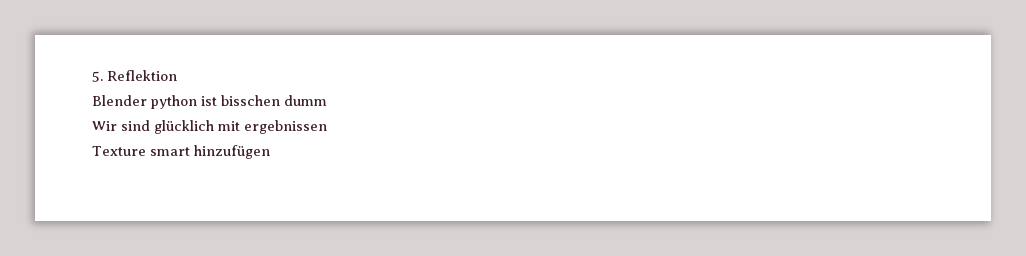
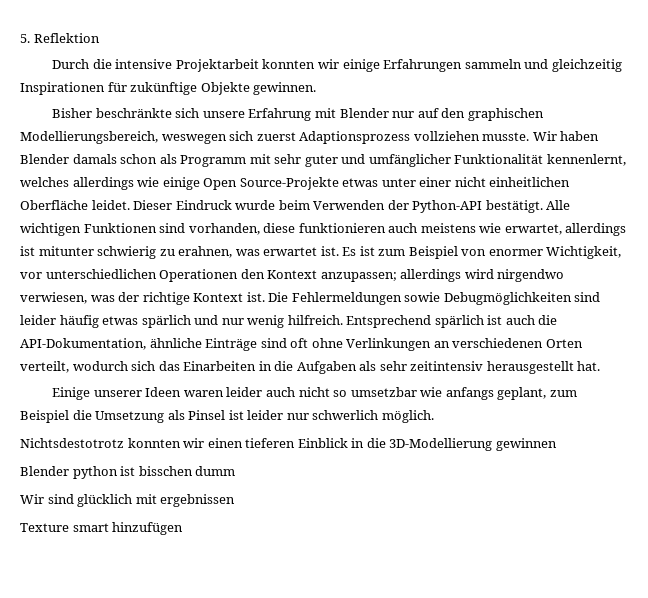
(177, 75) none -> [52,59,622,72] [20,82,317,95] [52,108,544,121] [20,131,600,144] [20,154,626,167] [20,177,571,190] [20,200,571,213] [20,223,627,236] [20,246,622,259] [20,269,565,282] [20,292,601,305] [20,315,558,328] [20,338,583,351] [20,361,601,374] [52,387,577,400] [20,410,434,423] [20,438,557,451] // Durch die intensive Projektarbeit konnten wir einige Erfahrungen sammeln und gleichzeitig Inspirationen für zukünftige Objekte gewinnen. // Bisher beschränkte sich unsere Erfahrung mit Blender nur auf den graphischen Modellierungsbereich, weswegen sich zuerst Adaptionsprozess vollziehen musste. Wir haben Blender damals schon als Programm mit sehr guter und umfänglicher Funktionalität kennenlernt, welches allerdings wie einige Open Source-Projekte etwas unter einer nicht einheitlichen Oberfläche leidet. Dieser Eindruck wurde beim Verwenden der Python-API bestätigt. Alle wichtigen Funktionen sind vorhanden, diese funktionieren auch meistens wie erwartet, allerdings ist mitunter schwierig zu erahnen, was erwartet ist. Es ist zum Beispiel von enormer Wichtigkeit, vor unterschiedlichen Operationen den Kontext anzupassen; allerdings wird nirgendwo verwiesen, was der richtige Kontext ist. Die Fehlermeldungen sowie Debugmöglichkeiten sind leider häufig etwas spärlich und nur wenig hilfreich. Entsprechend spärlich ist auch die API-Dokumentation, ähnliche Einträge sind oft ohne Verlinkungen an verschiedenen Orten verteilt, wodurch sich das Einarbeiten in die Aufgaben als sehr zeitintensiv herausgestellt hat. // Einige unserer Ideen waren leider auch nicht so umsetzbar wie anfangs geplant, zum Beispiel die Umsetzung als Pinsel ist leider nur schwerlich möglich. // Nichtsdestotrotz konnten wir einen tieferen Einblick in die 3D-Modellierung gewinnen

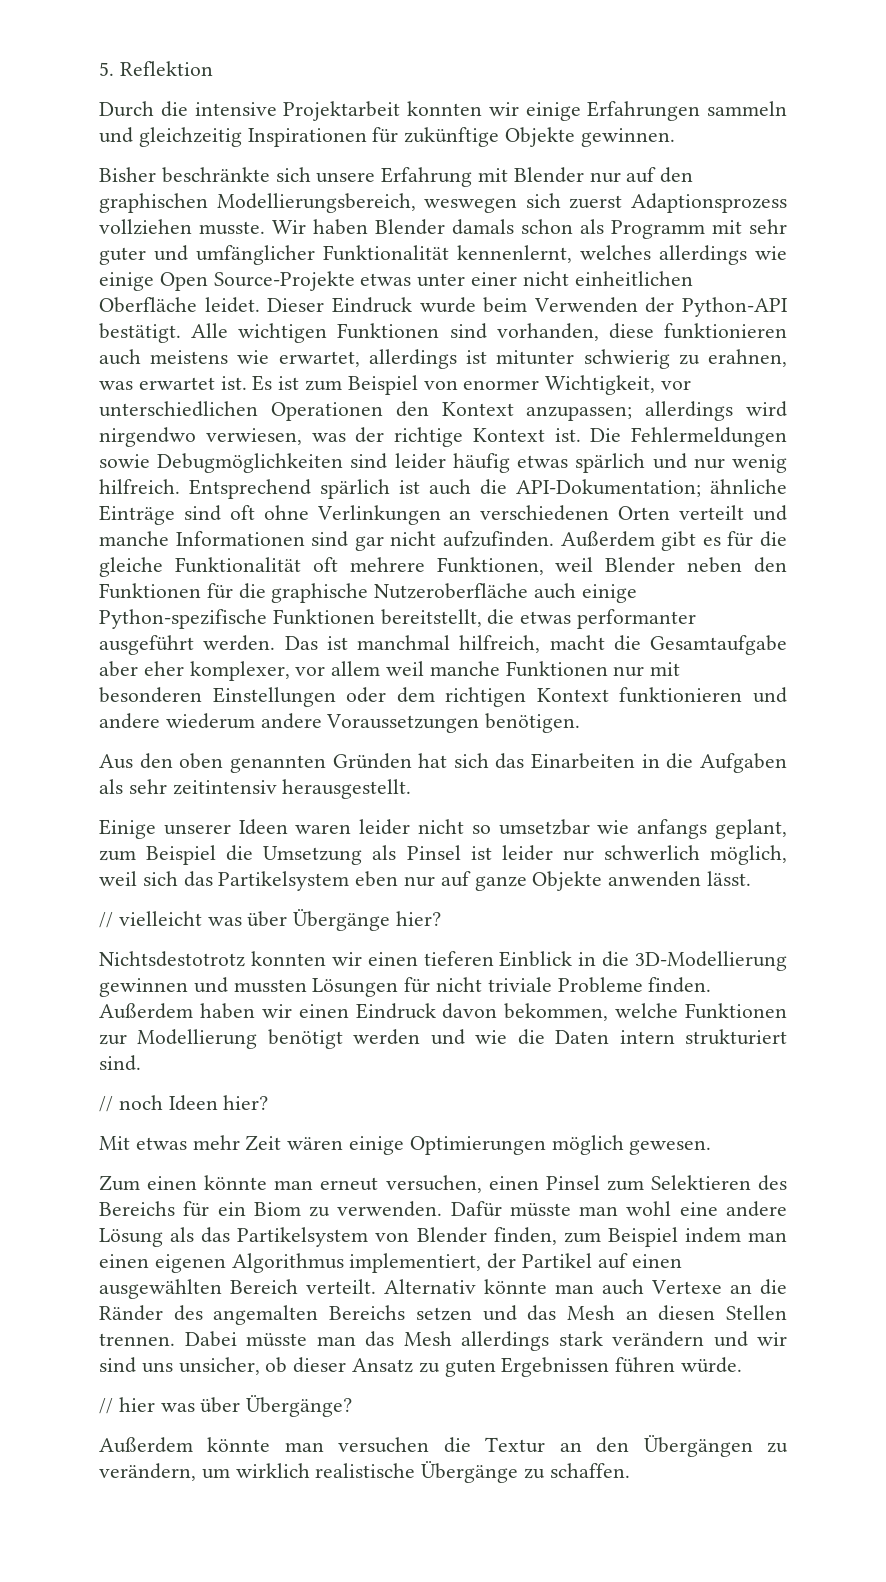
[20,338,146,350] API-Dokumentation, -> [516,479,701,497] API-Dokumentation;
[20,361,128,373] verteilt, wodurch -> [679,505,788,521] [99,531,787,551] [99,557,787,577] [99,583,637,603] [99,609,697,629] [99,635,787,655] [99,661,681,681] [99,687,787,707] [99,713,581,733] [99,753,448,773] verteilt und manche Informationen sind gar nicht aufzufinden. Außerdem gibt es für die gleiche Funktionalität oft mehrere Funktionen, weil Blender neben den Funktionen für die graphische Nutzeroberfläche auch einige Python-spezifische Funktionen bereitstellt, die etwas performanter ausgeführt werden. Das ist manchmal hilfreich, macht die Gesamtaufgabe aber eher komplexer, vor allem weil manche Funktionen nur mit besonderen Einstellungen oder dem richtigen Kontext funktionieren und andere wiederum andere Voraussetzungen benötigen. // Aus den oben genannten Gründen hat
[486,361,601,374] herausgestellt hat. -> [282,779,412,799] herausgestellt.
[265,387,295,397] auch -> (411, 827) none
[381,410,434,423] möglich. -> [710,845,788,865] [99,871,752,891] [99,909,442,931] möglich, weil sich das Partikelsystem eben nur auf ganze Objekte anwenden lässt. // // vielleicht was über Übergänge hier?
[20,466,236,479] [20,494,236,507] [20,522,184,535] // Blender python ist bisschen dumm // Wir sind glücklich mit ergebnissen // Texture smart hinzufügen -> [193,977,712,997] [99,1003,787,1021] [99,1029,788,1049] [99,1055,141,1071] [99,1095,269,1112] [99,1135,712,1155] [99,1175,788,1193] [99,1201,787,1217] [99,1227,788,1247] [99,1253,682,1273] [99,1279,787,1299] [99,1305,787,1325] [99,1331,787,1351] [99,1357,743,1377] [99,1395,353,1417] [99,1435,789,1457] [99,1461,630,1483] und mussten Lösungen für nicht triviale Probleme finden. Außerdem haben wir einen Eindruck davon bekommen, welche Funktionen zur Modellierung benötigt werden und wie die Daten intern strukturiert sind. // // noch Ideen hier? // Mit etwas mehr Zeit wären einige Optimierungen möglich gewesen. // Zum einen könnte man erneut versuchen, einen Pinsel zum Selektieren des Bereichs für ein Biom zu verwenden. Dafür müsste man wohl eine andere Lösung als das Partikelsystem von Blender finden, zum Beispiel indem man einen eigenen Algorithmus implementiert, der Partikel auf einen ausgewählten Bereich verteilt. Alternativ könnte man auch Vertexe an die Ränder des angemalten Bereichs setzen und das Mesh an diesen Stellen trennen. Dabei müsste man das Mesh allerdings stark verändern und wir sind uns unsicher, ob dieser Ansatz zu guten Ergebnissen führen würde. // // hier was über Übergänge? // Außerdem könnte man versuchen die Textur an den Übergängen zu verändern, um wirklich realistische Übergänge zu schaffen.

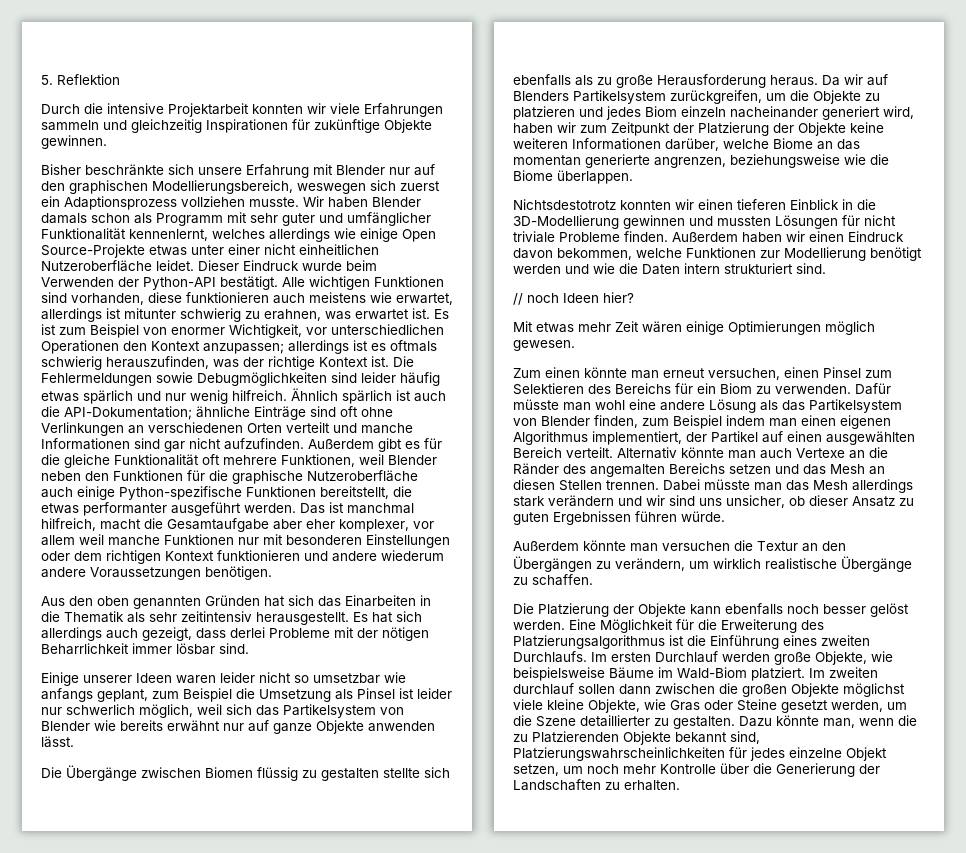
[525,102,581,121] einige -> [330,103,360,114] viele
(623, 202) none -> [41,196,60,207] ein
[99,297,197,313] Oberfläche -> [41,260,152,272] Nutzeroberfläche
[746,401,787,417] [99,427,302,447] wird nirgendwo verwiesen, -> [353,340,437,352] [41,356,209,370] ist es oftmals schwierig herauszufinden,
[189,479,311,499] Entsprechend -> [291,388,338,401] Ähnlich
[699,753,787,773] Aufgaben -> [64,611,124,623] Thematik
(412, 789) none -> [353,611,422,623] [41,627,429,641] [41,643,249,655] Es hat sich allerdings auch gezeigt, dass derlei Probleme mit der nötigen Beharrlichkeit immer lösbar sind.
[355,871,399,887] eben -> [380,707,404,715] [41,720,220,732] von Blender wie bereits erwähnt
[99,909,442,931] // vielleicht was über Übergänge hier? -> [41,765,450,781] [513,74,888,88] [513,90,880,104] [513,106,914,120] [513,122,884,136] [513,138,860,151] [513,154,889,168] [513,170,633,184] Die Übergänge zwischen Biomen flüssig zu gestalten stellte sich ebenfalls als zu große Herausforderung heraus. Da wir auf Blenders Partikelsystem zurückgreifen, um die Objekte zu platzieren und jedes Biom einzeln nacheinander generiert wird, haben wir zum Zeitpunkt der Platzierung der Objekte keine weiteren Informationen darüber, welche Biome an das momentan generierte angrenzen, beziehungsweise wie die Biome überlappen.
[99,1395,353,1417] // // hier was über Übergänge? -> (725, 516) none
(630, 1470) none -> [513,603,909,617] [513,619,824,633] [513,635,870,649] [513,651,893,665] [513,667,878,681] [513,683,905,697] [513,699,907,713] [513,715,917,729] [513,731,760,745] [513,747,887,761] [513,763,880,777] [513,779,680,791] // Die Platzierung der Objekte kann ebenfalls noch besser gelöst werden. Eine Möglichkeit für die Erweiterung des Platzierungsalgorithmus ist die Einführung eines zweiten Durchlaufs. Im ersten Durchlauf werden große Objekte, wie beispielsweise Bäume im Wald-Biom platziert. Im zweiten durchlauf sollen dann zwischen die großen Objekte möglichst viele kleine Objekte, wie Gras oder Steine gesetzt werden, um die Szene detaillierter zu gestalten. Dazu könnte man, wenn die zu Platzierenden Objekte bekannt sind, Platzierungswahrscheinlichkeiten für jedes einzelne Objekt setzen, um noch mehr Kontrolle über die Generierung der Landschaften zu erhalten.

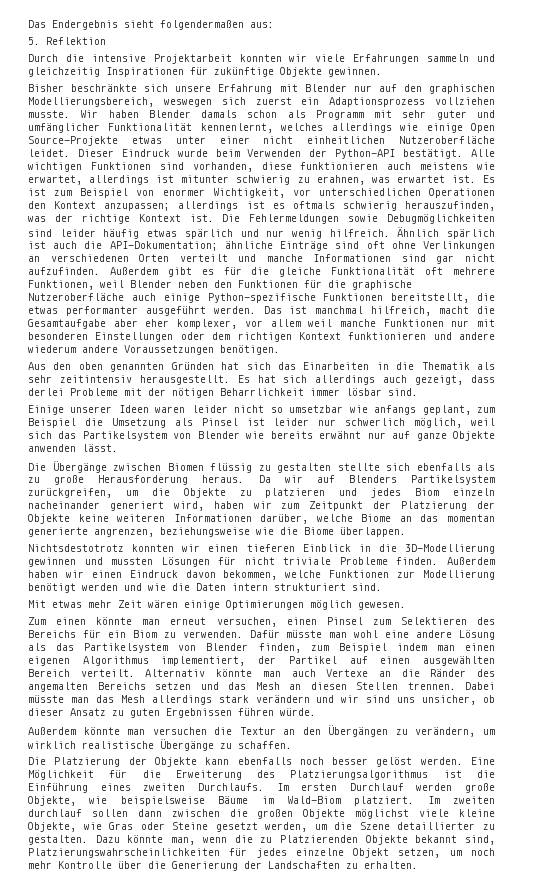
(41, 80) none -> [28,20,274,30] Das Endergebnis sieht folgendermaßen aus: //
[513,292,634,305] // // noch Ideen hier? -> (382, 587) none

